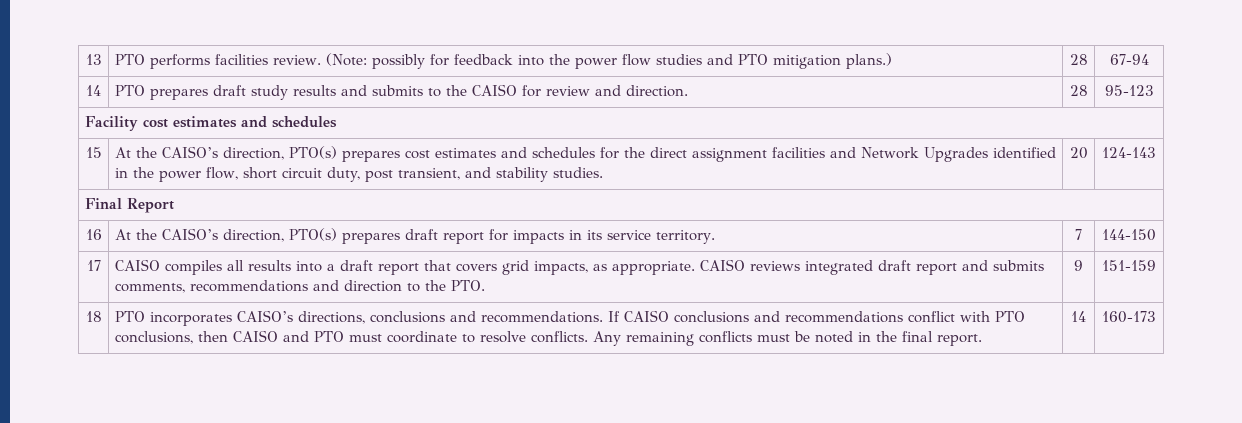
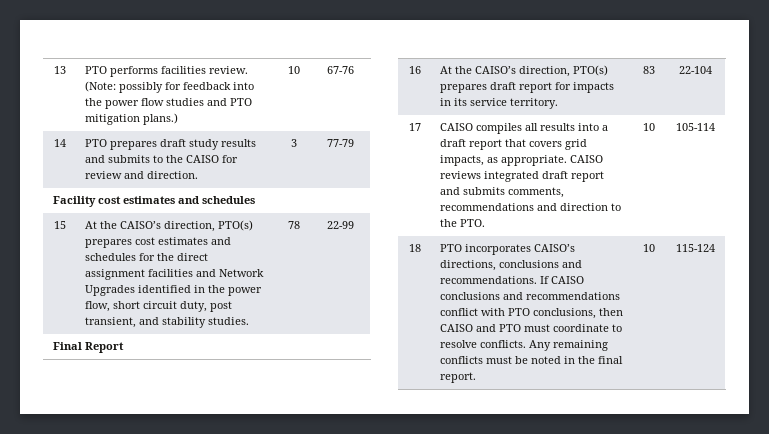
[1069,54,1088,65] [1109,54,1149,65] 28 | 67-94 -> [288,66,300,74] [327,66,354,74] 10 | 67-76
[1069,85,1088,96] [1104,85,1154,96] 28 | 95-123 -> [291,139,297,147] [327,139,354,147] 3 | 77-79
[1069,147,1088,159] [1102,147,1156,158] 20 | 124-143 -> [288,221,300,229] [327,221,354,229] 78 | 22-99
[1075,229,1082,240] [1102,229,1156,241] 7 | 144-150 -> [643,66,655,74] [679,66,712,74] 83 | 22-104
[1074,260,1083,271] [1102,260,1156,271] 9 | 151-159 -> [643,123,655,131] [676,123,715,131] 10 | 105-114
[1071,311,1086,322] [1102,311,1156,323] 14 | 160-173 -> [643,244,655,252] [676,244,715,252] 10 | 115-124

